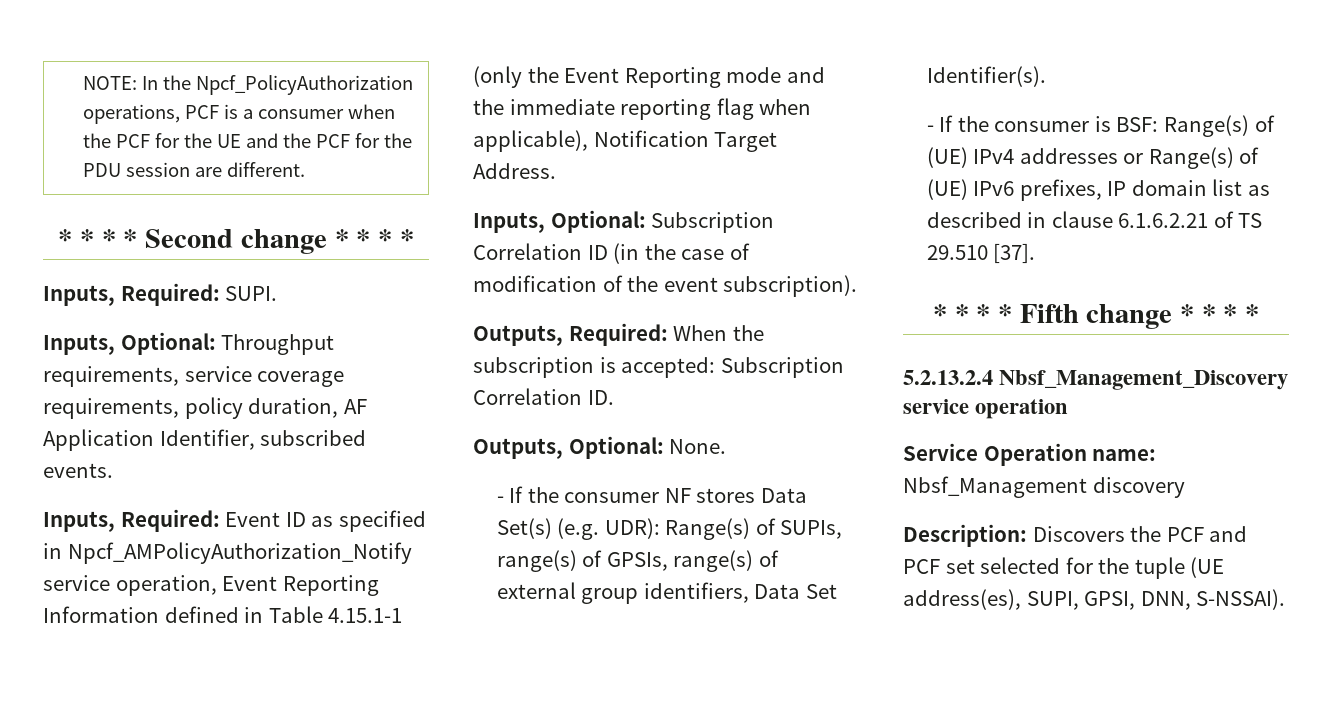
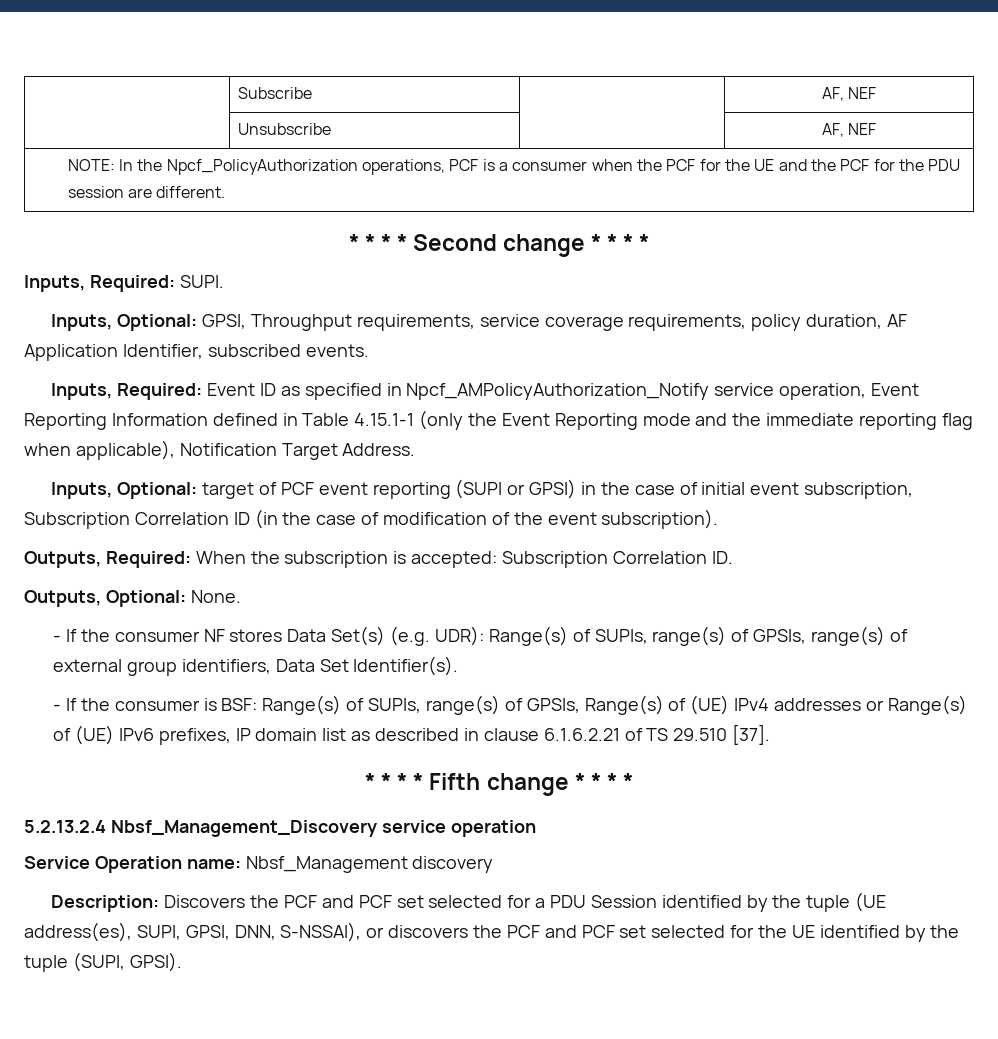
(83, 83) none -> [237,87,312,99] [821,87,877,101] [237,123,331,135] [821,123,877,137] | Subscribe | | AF, NEF // | Unsubscribe | | AF, NEF //
(216, 343) none -> [202,314,247,329] GPSI,
(646, 221) none -> [202,479,914,499] target of PCF event reporting (SUPI or GPSI) in the case of initial event subscription,
(1275, 123) none -> [368,695,687,715] SUPIs, range(s) of GPSIs, Range(s) of
(1093, 565) none -> [535,895,768,912] a PDU Session identified by
[1196,589,1286,610] S-NSSAI). -> [280,922,960,942] [24,952,182,972] S-NSSAI), or discovers the PCF and PCF set selected for the UE identified by the tuple (SUPI, GPSI).

